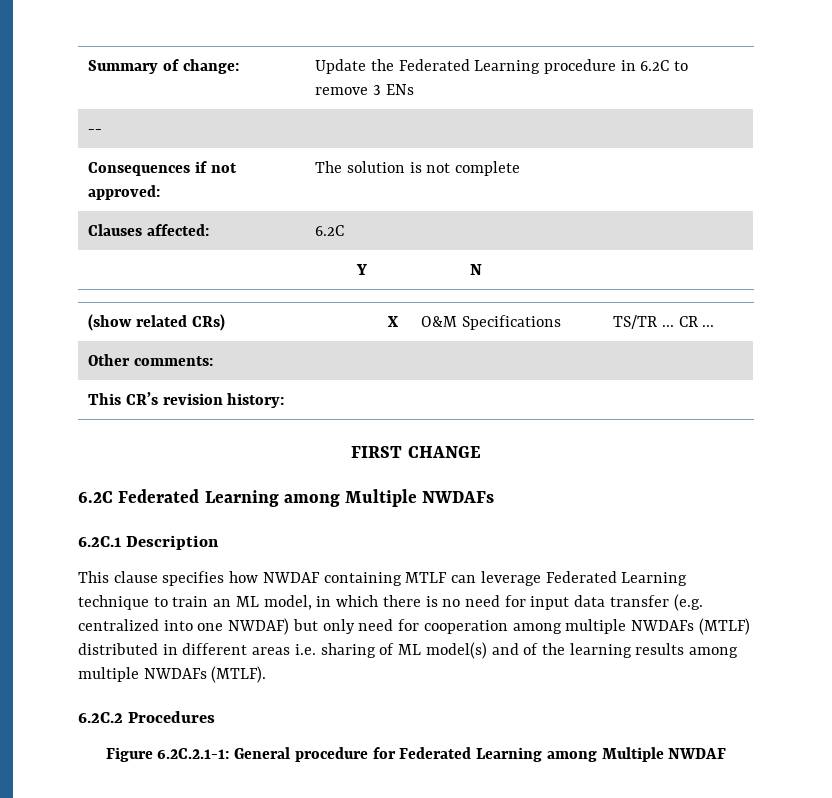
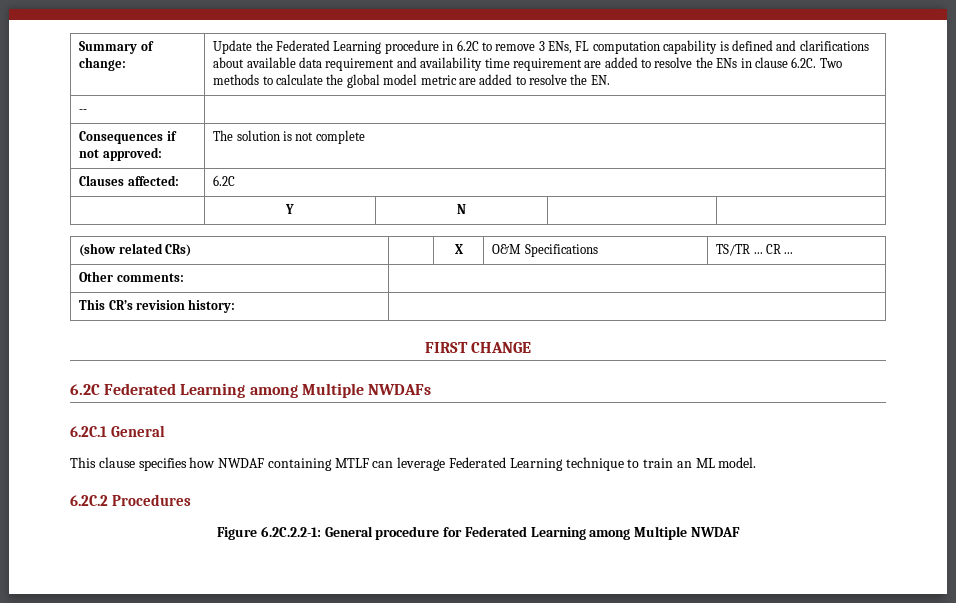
[385,84,414,95] ENs -> [548,40,869,54] [213,57,842,71] [213,74,610,88] ENs, FL computation capability is defined and clarifications about available data requirement and availability time requirement are added to resolve the ENs in clause 6.2C. Two methods to calculate the global model metric are added to resolve the EN.
[125,535,219,550] Description -> [110,425,165,437] General
[263,594,703,611] [78,618,750,635] [78,642,739,659] [78,666,267,683] model, in which there is no need for input data transfer (e.g. centralized into one NWDAF) but only need for cooperation among multiple NWDAFs (MTLF) distributed in different areas i.e. sharing of ML model(s) and of the learning results among multiple NWDAFs (MTLF). -> [718,457,757,468] model.
[157,748,230,759] 6.2C.2.1-1: -> [260,526,321,537] 6.2C.2.2-1:

